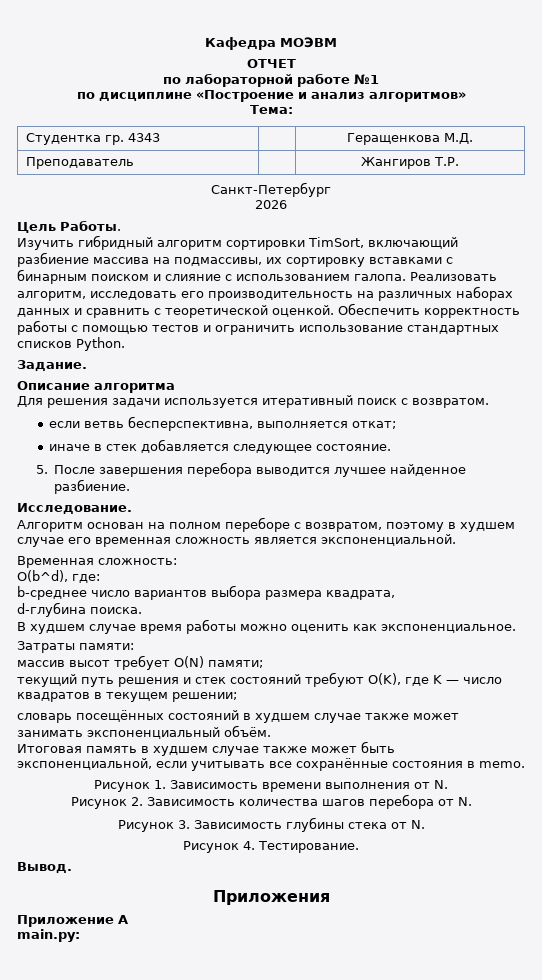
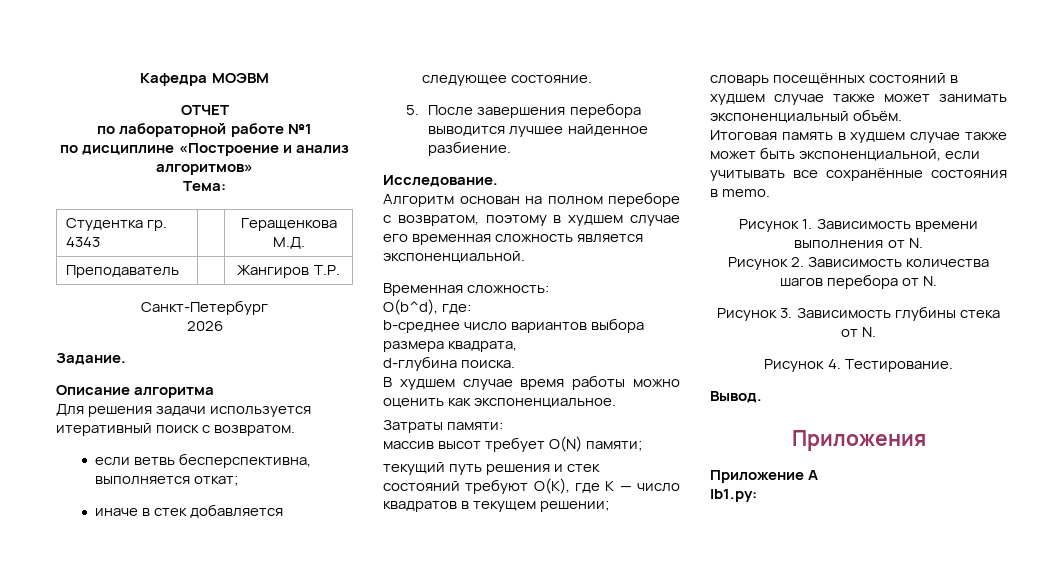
[17,220,121,233] [17,235,458,250] [17,252,453,267] [17,269,497,284] [17,286,513,301] [17,303,520,318] [17,320,499,335] [17,337,125,351] // Цель Работы. // Изучить гибридный алгоритм сортировки TimSort, включающий разбиение массива на подмассивы, их сортировку вставками с бинарным поиском и слияние с использованием галопа. Реализовать алгоритм, исследовать его производительность на различных наборах данных и сравнить с теоретической оценкой. Обеспечить корректность работы с помощью тестов и ограничить использование стандартных списков Python. -> (223, 326) none
[17,929,80,942] main.py: -> [710,489,757,502] lb1.py:

